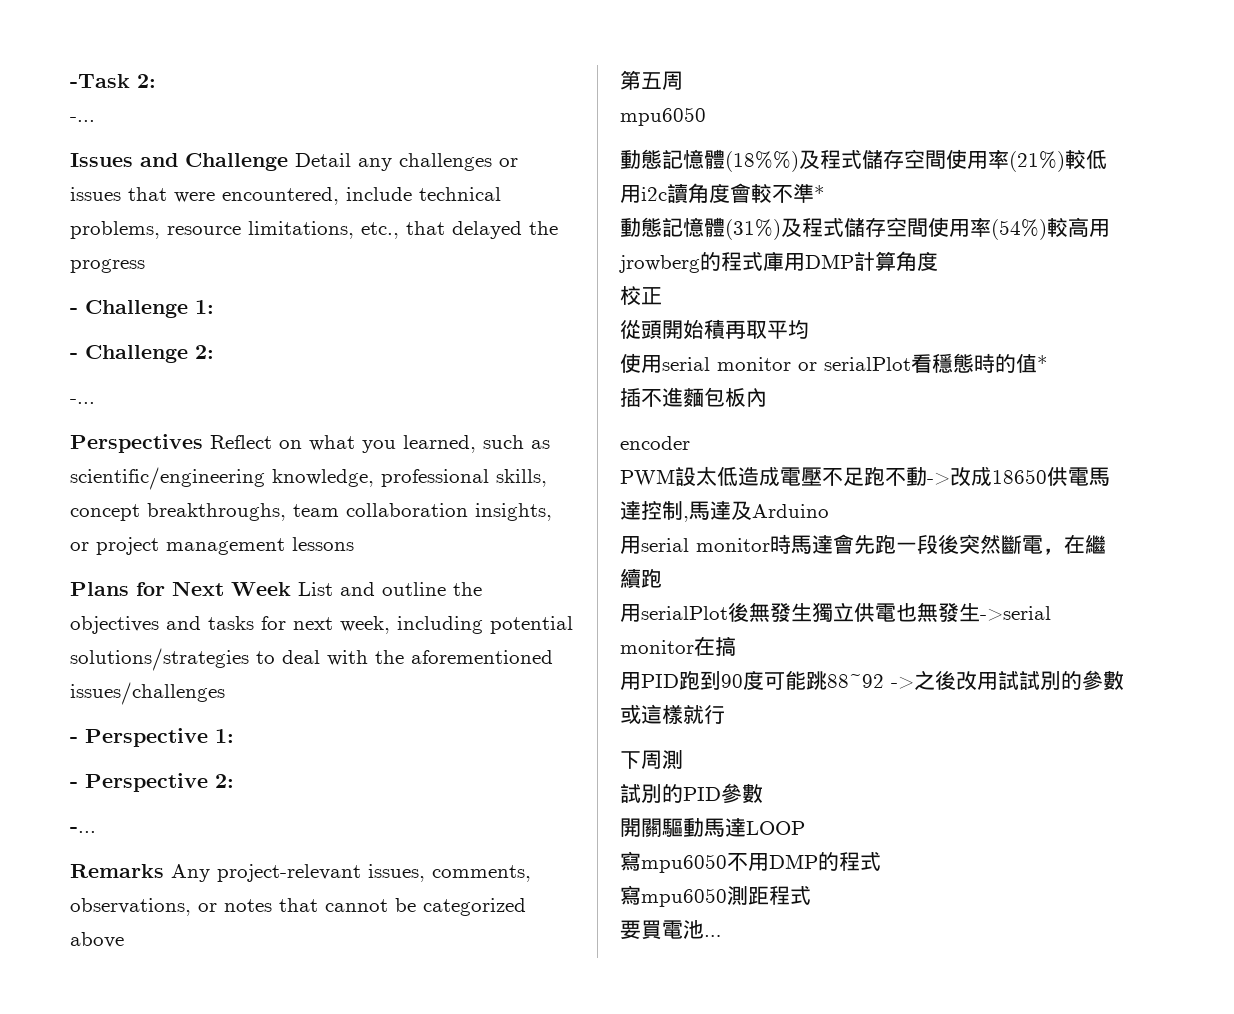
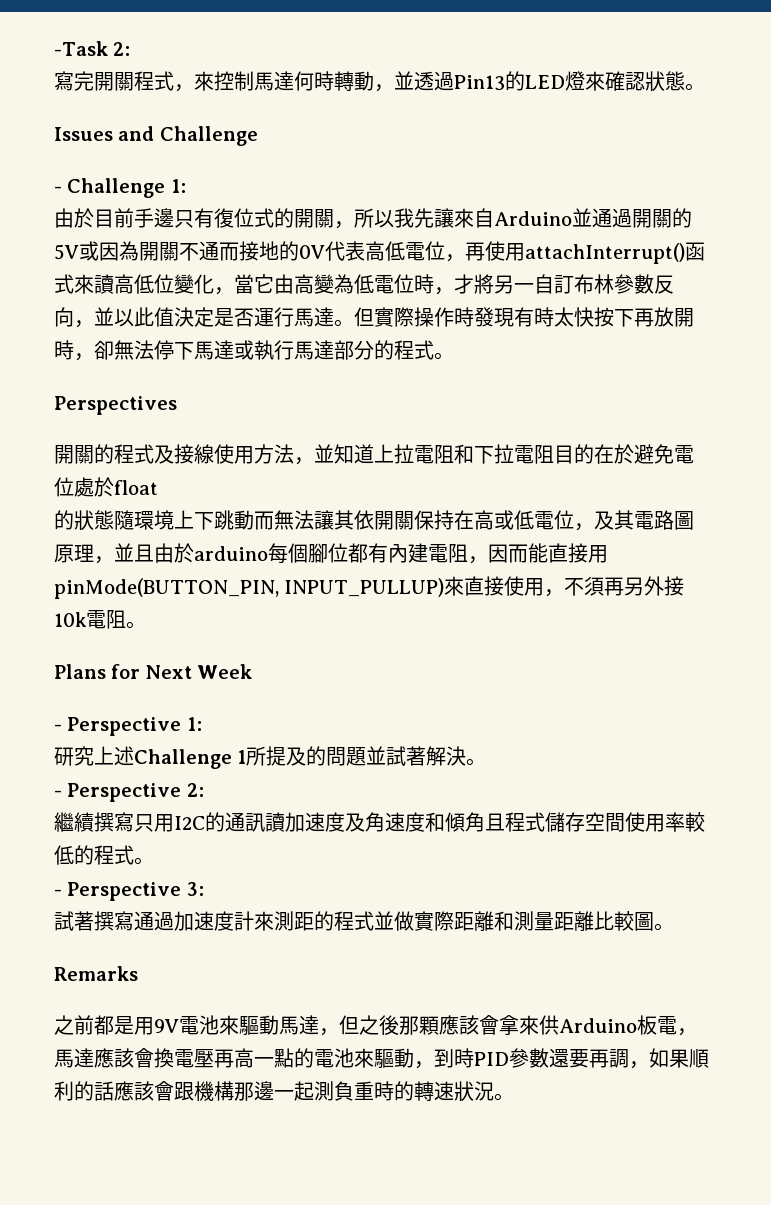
[70,117,95,122] [70,153,518,171] [70,187,501,205] [70,221,558,239] [70,259,145,273] [70,300,214,318] [70,345,214,363] [70,399,95,404] [70,434,550,453] [70,467,547,490] [70,503,552,521] [70,537,354,555] [70,581,482,596] [70,616,573,634] [70,648,553,671] [70,682,225,705] [70,728,234,747] [70,773,234,792] [70,827,96,833] [70,864,531,882] [70,898,526,916] [70,932,124,948] [620,70,683,90] [620,107,706,126] [620,149,1107,172] [620,183,825,204] [620,217,1110,240] [619,251,938,273] [620,286,662,305] [620,319,809,339] [620,353,1048,373] [620,387,767,407] [620,436,690,450] [620,466,1110,486] [620,501,829,522] [620,534,1106,555] [620,568,662,589] [620,602,1051,623] [620,636,736,656] [620,670,1124,691] [620,704,725,725] [620,750,683,769] [620,783,763,804] [620,818,805,837] [620,851,881,873] [620,885,811,907] [620,920,722,940] -... // Issues and Challenge Detail any challenges or issues that were encountered, include technical problems, resource limitations, etc., that delayed the progress // - Challenge 1: // - Challenge 2: // -... // Perspectives Reflect on what you learned, such as scientific/engineering knowledge, professional skills, concept breakthroughs, team collaboration insights, or project management lessons // Plans for Next Week List and outline the objectives and tasks for next week, including potential solutions/strategies to deal with the aforementioned issues/challenges // - Perspective 1: // - Perspective 2: // -... // Remarks Any project-relevant issues, comments, observations, or notes that cannot be categorized above // 第五周 // mpu6050 // 動態記憶體(18%%)及程式儲存空間使用率(21%)較低用i2c讀角度會較不準* // 動態記憶體(31%)及程式儲存空間使用率(54%)較高用jrowberg的程式庫用DMP計算角度 // 校正 // 從頭開始積再取平均 // 使用serial monitor or serialPlot看穩態時的值* // 插不進麵包板內 // encoder // PWM設太低造成電壓不足跑不動->改成18650供電馬達控制,馬達及Arduino // 用serial monitor時馬達會先跑一段後突然斷電，在繼續跑 // 用serialPlot後無發生獨立供電也無發生->serial monitor在搞 // 用PID跑到90度可能跳88~92 ->之後改用試試別的參數或這樣就行 // 下周測 // 試別的PID參數 // 開關驅動馬達LOOP // 寫mpu6050不用DMP的程式 // 寫mpu6050測距程式 // 要買電池… -> [54,71,705,92] [54,126,258,146] [54,178,186,198] [54,208,692,229] [54,241,705,264] [54,274,674,295] [54,307,694,328] [54,340,454,361] [54,396,177,415] [54,444,694,465] [54,477,158,497] [54,510,694,531] [54,543,608,564] [54,576,685,599] [54,609,146,629] [54,664,253,679] [54,717,202,736] [54,746,487,769] [54,783,204,802] [54,812,705,832] [54,845,154,865] [54,882,204,901] [54,911,674,931] [54,966,138,981] [54,1015,697,1036] [54,1048,709,1069] [54,1081,514,1102] 寫完開關程式，來控制馬達何時轉動，並透過Pin13的LED燈來確認狀態。 // Issues and Challenge // - Challenge 1: // 由於目前手邊只有復位式的開關，所以我先讓來自Arduino並通過開關的5V或因為開關不通而接地的0V代表高低電位，再使用attachInterrupt()函式來讀高低位變化，當它由高變為低電位時，才將另一自訂布林參數反向，並以此值決定是否運行馬達。但實際操作時發現有時太快按下再放開時，卻無法停下馬達或執行馬達部分的程式。 // Perspectives // 開關的程式及接線使用方法，並知道上拉電阻和下拉電阻目的在於避免電位處於float // 的狀態隨環境上下跳動而無法讓其依開關保持在高或低電位，及其電路圖原理，並且由於arduino每個腳位都有內建電阻，因而能直接用pinMode(BUTTON_PIN, INPUT_PULLUP)來直接使用，不須再另外接10k電阻。 // Plans for Next Week // - Perspective 1: // 研究上述Challenge 1所提及的問題並試著解決。 // - Perspective 2: // 繼續撰寫只用I2C的通訊讀加速度及角速度和傾角且程式儲存空間使用率較低的程式。 // - Perspective 3: // 試著撰寫通過加速度計來測距的程式並做實際距離和測量距離比較圖。 // Remarks // 之前都是用9V電池來驅動馬達，但之後那顆應該會拿來供Arduino板電，馬達應該會換電壓再高一點的電池來驅動，到時PID參數還要再調，如果順利的話應該會跟機構那邊一起測負重時的轉速狀況。

